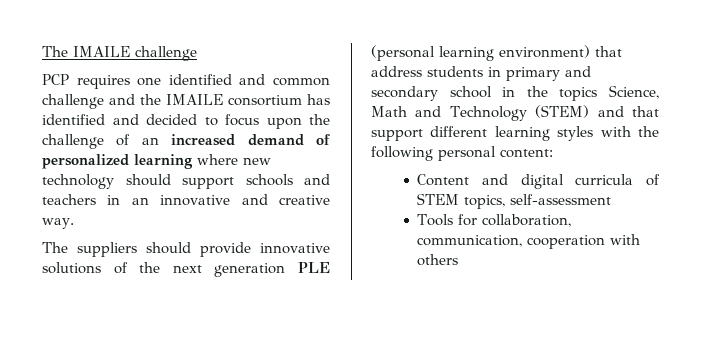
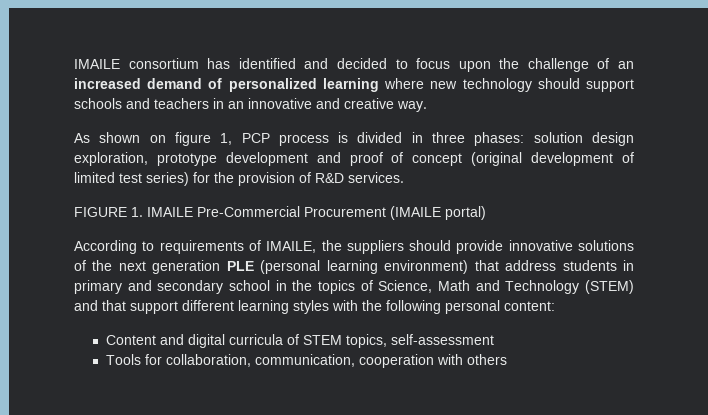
[42,46,197,61] [42,74,330,89] [42,94,161,109] The IMAILE challenge // PCP requires one identified and common challenge and the -> (74, 64) none
[42,242,68,253] The -> [74,132,635,146] [74,152,635,166] [74,172,404,186] [74,206,486,220] [74,240,342,254] As shown on figure 1, PCP process is divided in three phases: solution design exploration, prototype development and proof of concept (original development of limited test series) for the provision of R&D services. // FIGURE 1. IMAILE Pre-Commercial Procurement (IMAILE portal) // According to requirements of IMAILE, the
(598, 94) none -> [360,280,373,291] of

